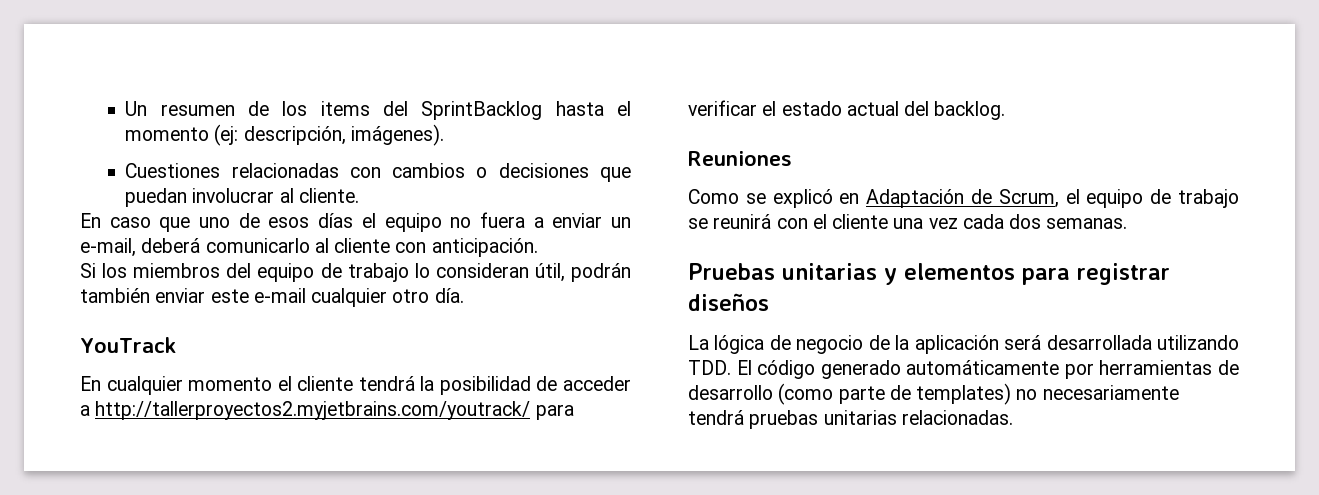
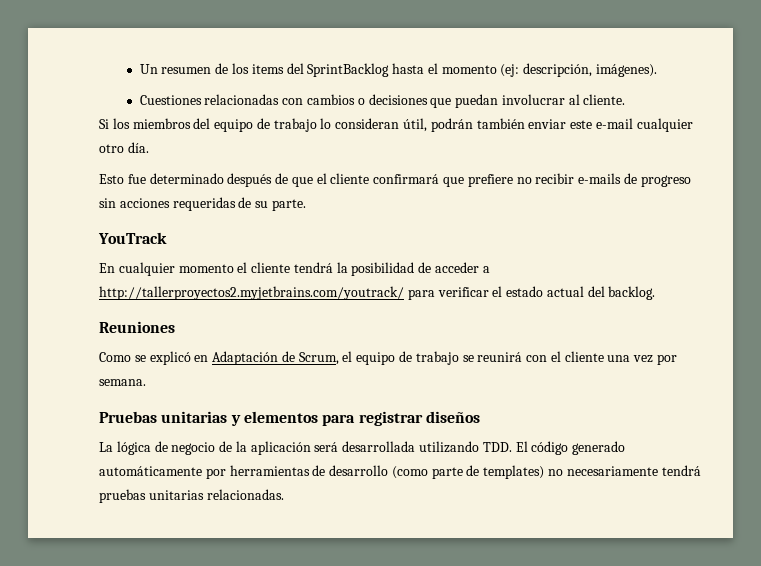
[80,212,631,232] [80,238,538,257] // En caso que uno de esos días el equipo no fuera a enviar un e-mail, deberá comunicarlo al cliente con anticipación. -> (626, 99) none
(464, 295) none -> [99,173,691,187] [99,197,306,211] // Esto fue determinado después de que el cliente confirmará que prefiere no recibir e-mails de progreso sin acciones requeridas de su parte.
[962,214,1128,229] cada dos semanas. -> [657,354,678,365] [99,379,146,386] por semana.

